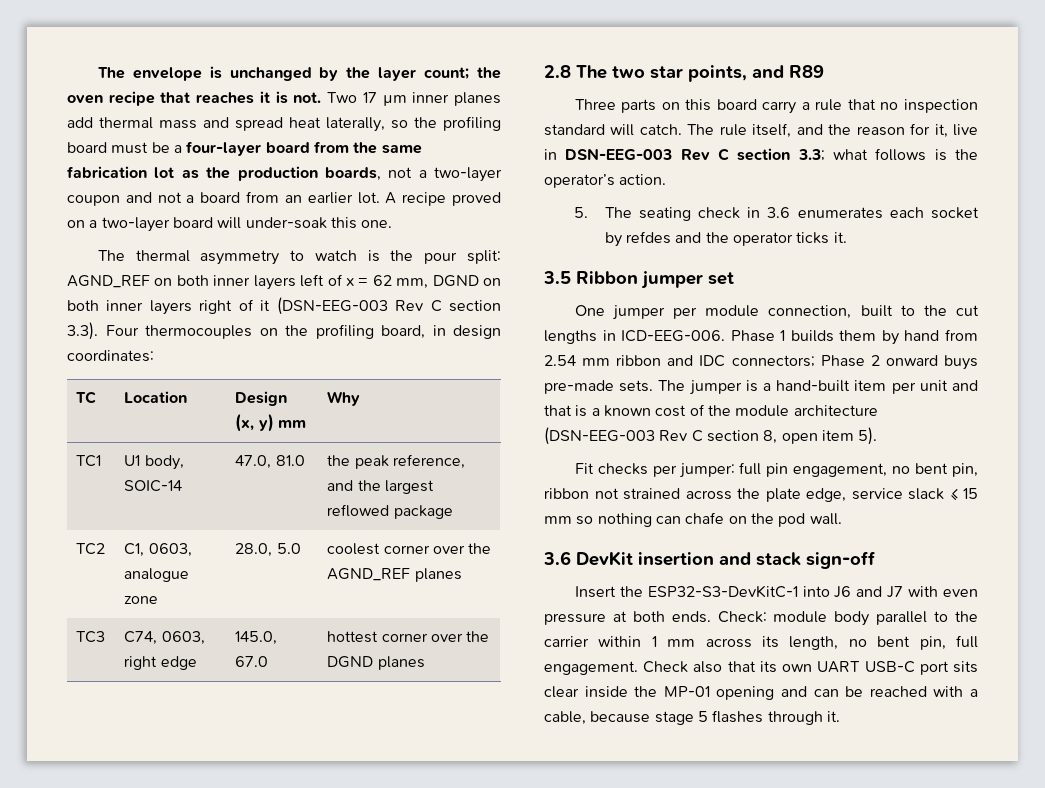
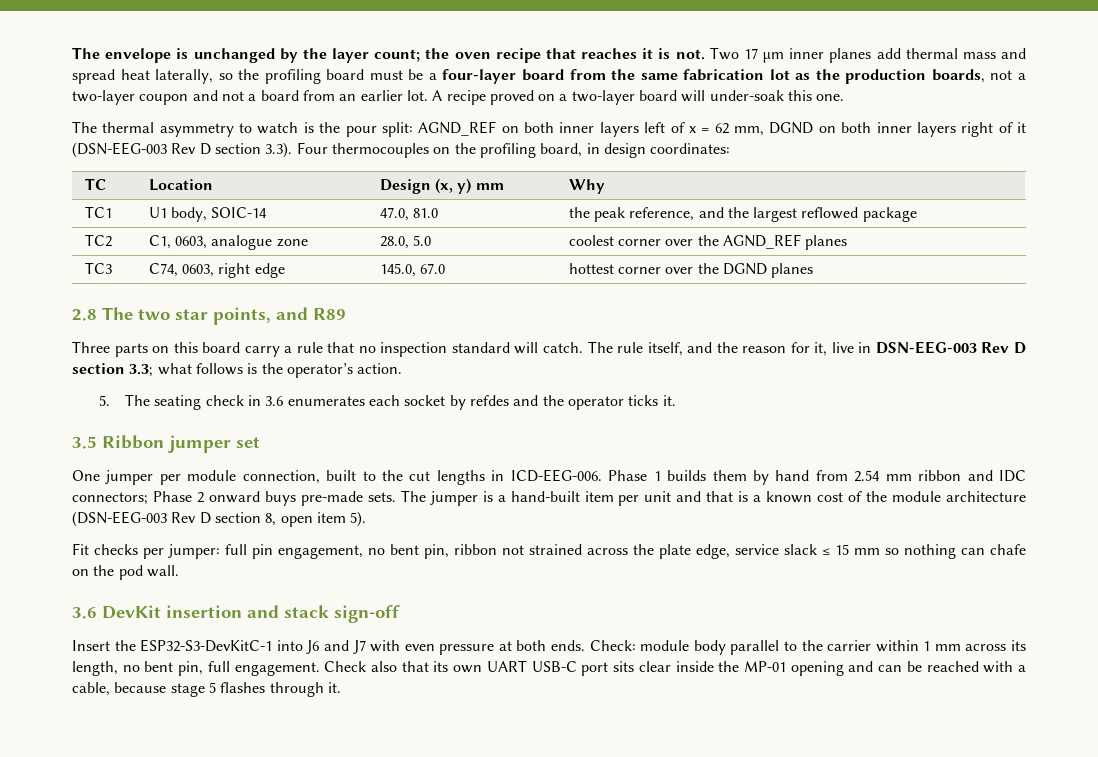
[430,300,442,312] C -> [199,143,211,155] D
[718,148,729,161] C -> [1014,342,1027,354] D
[691,430,703,442] C -> [199,512,211,524] D

